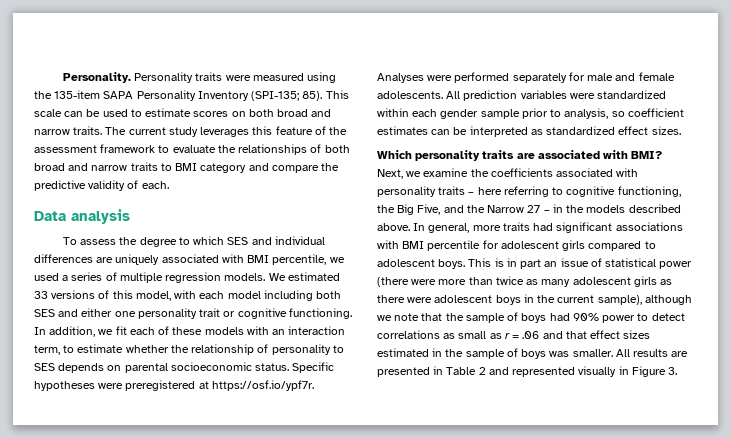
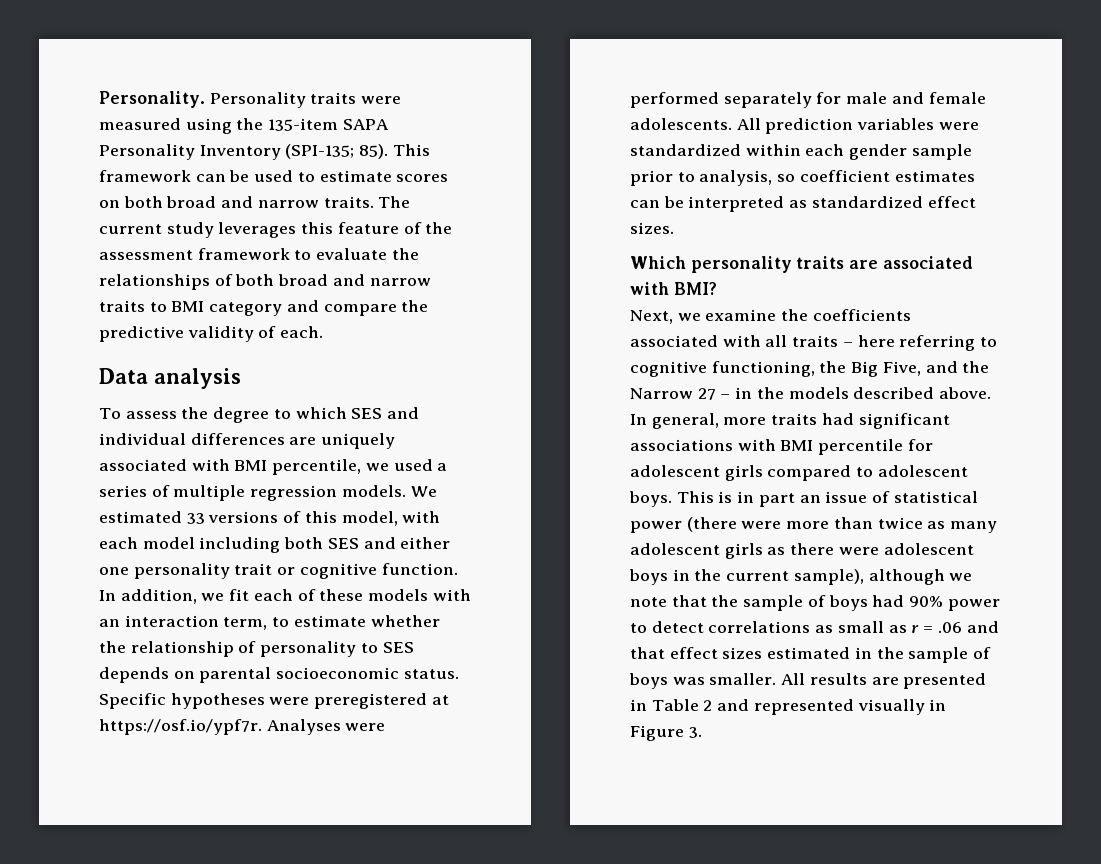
[34,109,62,117] scale -> [99,170,191,182] framework
[288,308,352,319] functioning. -> [381,563,458,575] function.
[377,186,436,197] personality -> [765,335,788,347] all

